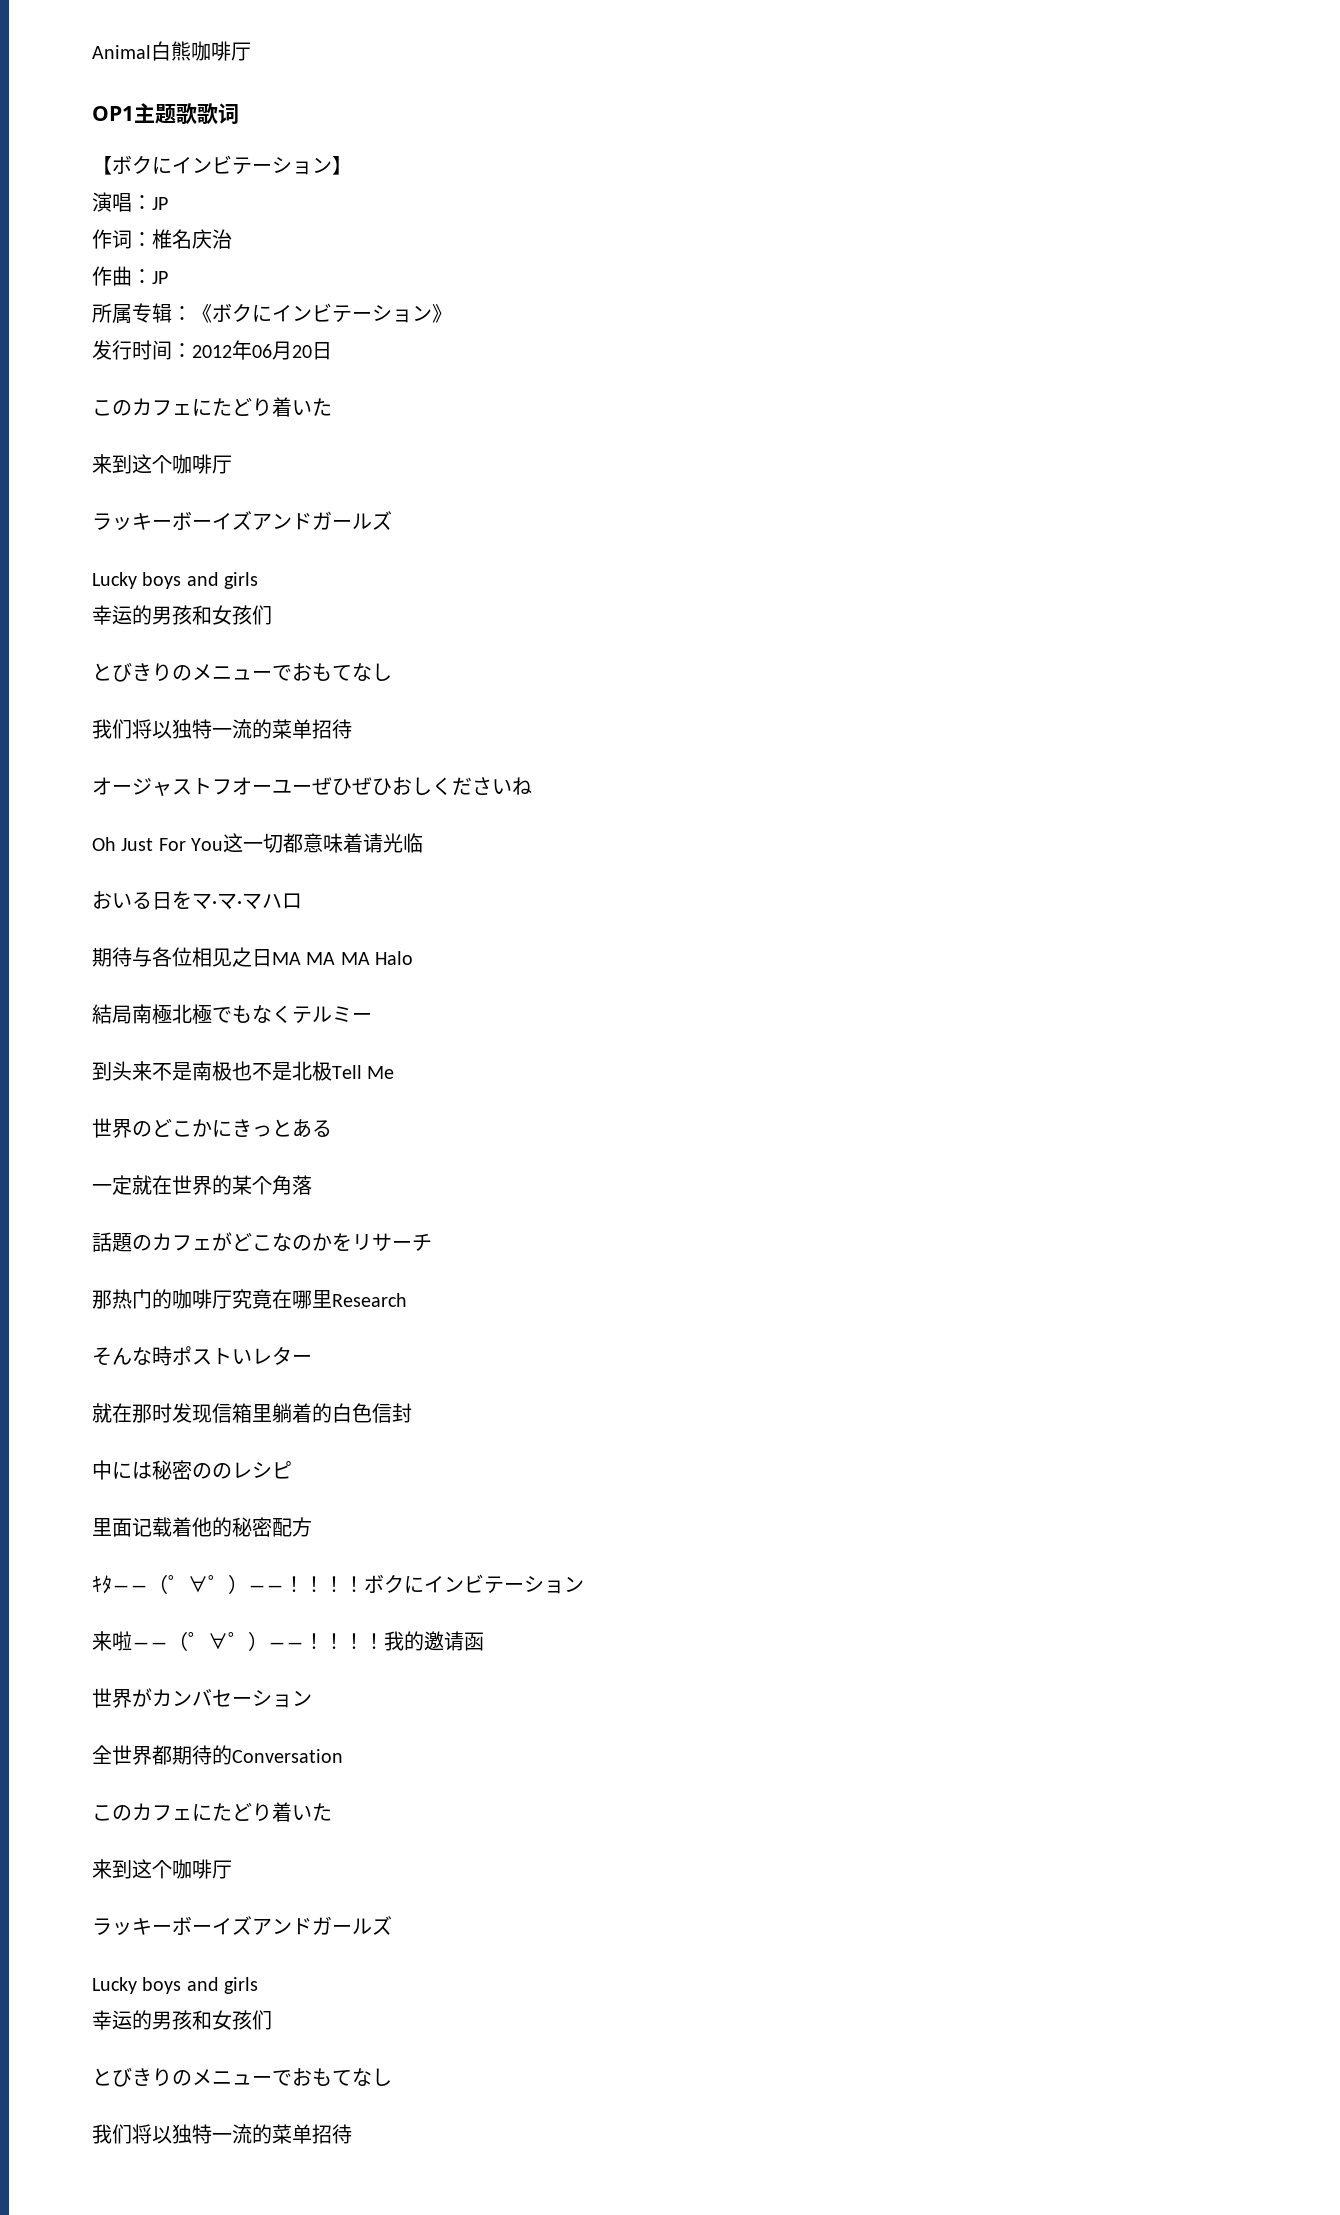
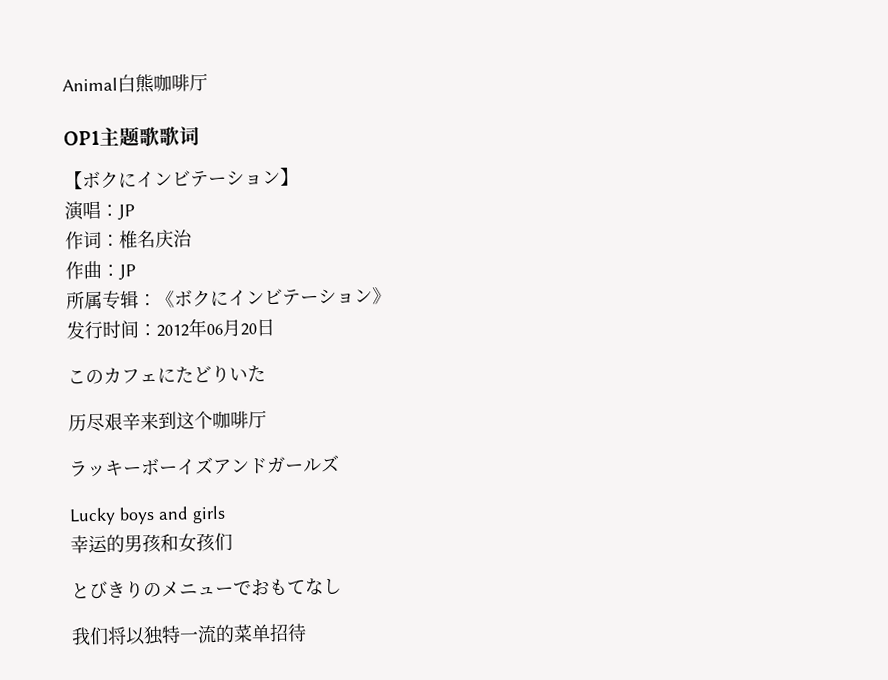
[272,397,332,417] 着いた // -> [229,365,266,383] [68,412,141,433] いた // 历尽艰辛
[92,777,532,796] [92,833,424,853] [92,891,302,910] [92,947,414,967] [92,1004,372,1024] [92,1061,395,1081] [92,1118,332,1138] [92,1175,312,1195] [92,1232,432,1252] [92,1289,407,1309] [92,1346,312,1366] [92,1403,412,1423] [92,1460,292,1480] [92,1517,312,1537] [92,1574,584,1594] [92,1631,484,1651] [92,1688,312,1708] [92,1745,343,1765] [92,1802,332,1822] [92,1859,232,1879] [92,1916,392,1936] [92,1977,259,1994] [92,2010,272,2030] [92,2067,392,2087] [92,2124,352,2144] // オージャストフオーユーぜひぜひおしくださいね // Oh Just For You这一切都意味着请光临 // おいる日をマ·マ·マハロ // 期待与各位相见之日MA MA MA Halo // 結局南極北極でもなくテルミー // 到头来不是南极也不是北极Tell Me // 世界のどこかにきっとある // 一定就在世界的某个角落 // 話題のカフェがどこなのかをリサーチ // 那热门的咖啡厅究竟在哪里Research // そんな時ポストいレター // 就在那时发现信箱里躺着的白色信封 // 中には秘密ののレシピ // 里面记载着他的秘密配方 // ｷﾀ――（゜∀゜）――！！！！ボクにインビテーション // 来啦――（゜∀゜）――！！！！我的邀请函 // 世界がカンバセーション // 全世界都期待的Conversation // このカフェにたどり着いた // 来到这个咖啡厅 // ラッキーボーイズアンドガールズ // Lucky boys and girls // 幸运的男孩和女孩们 // とびきりのメニューでおもてなし // 我们将以独特一流的菜单招待 -> (307, 632) none

